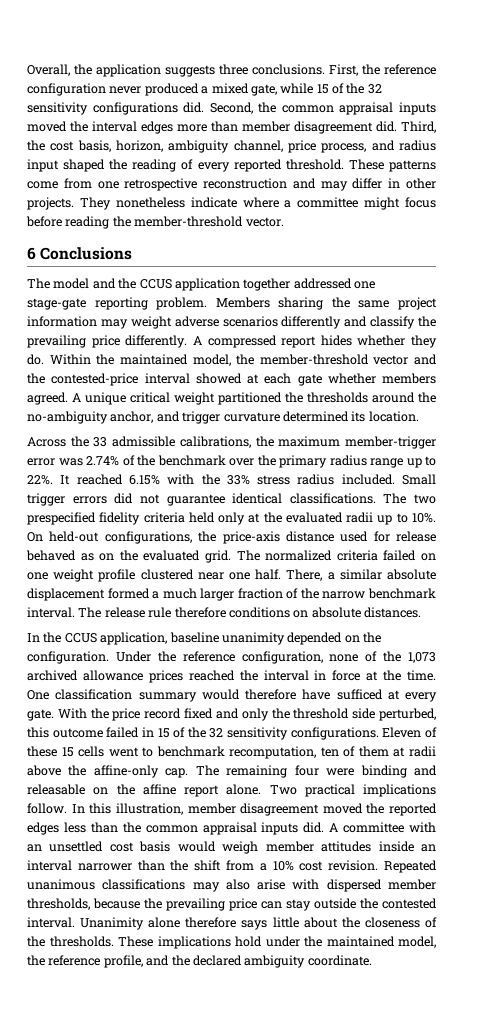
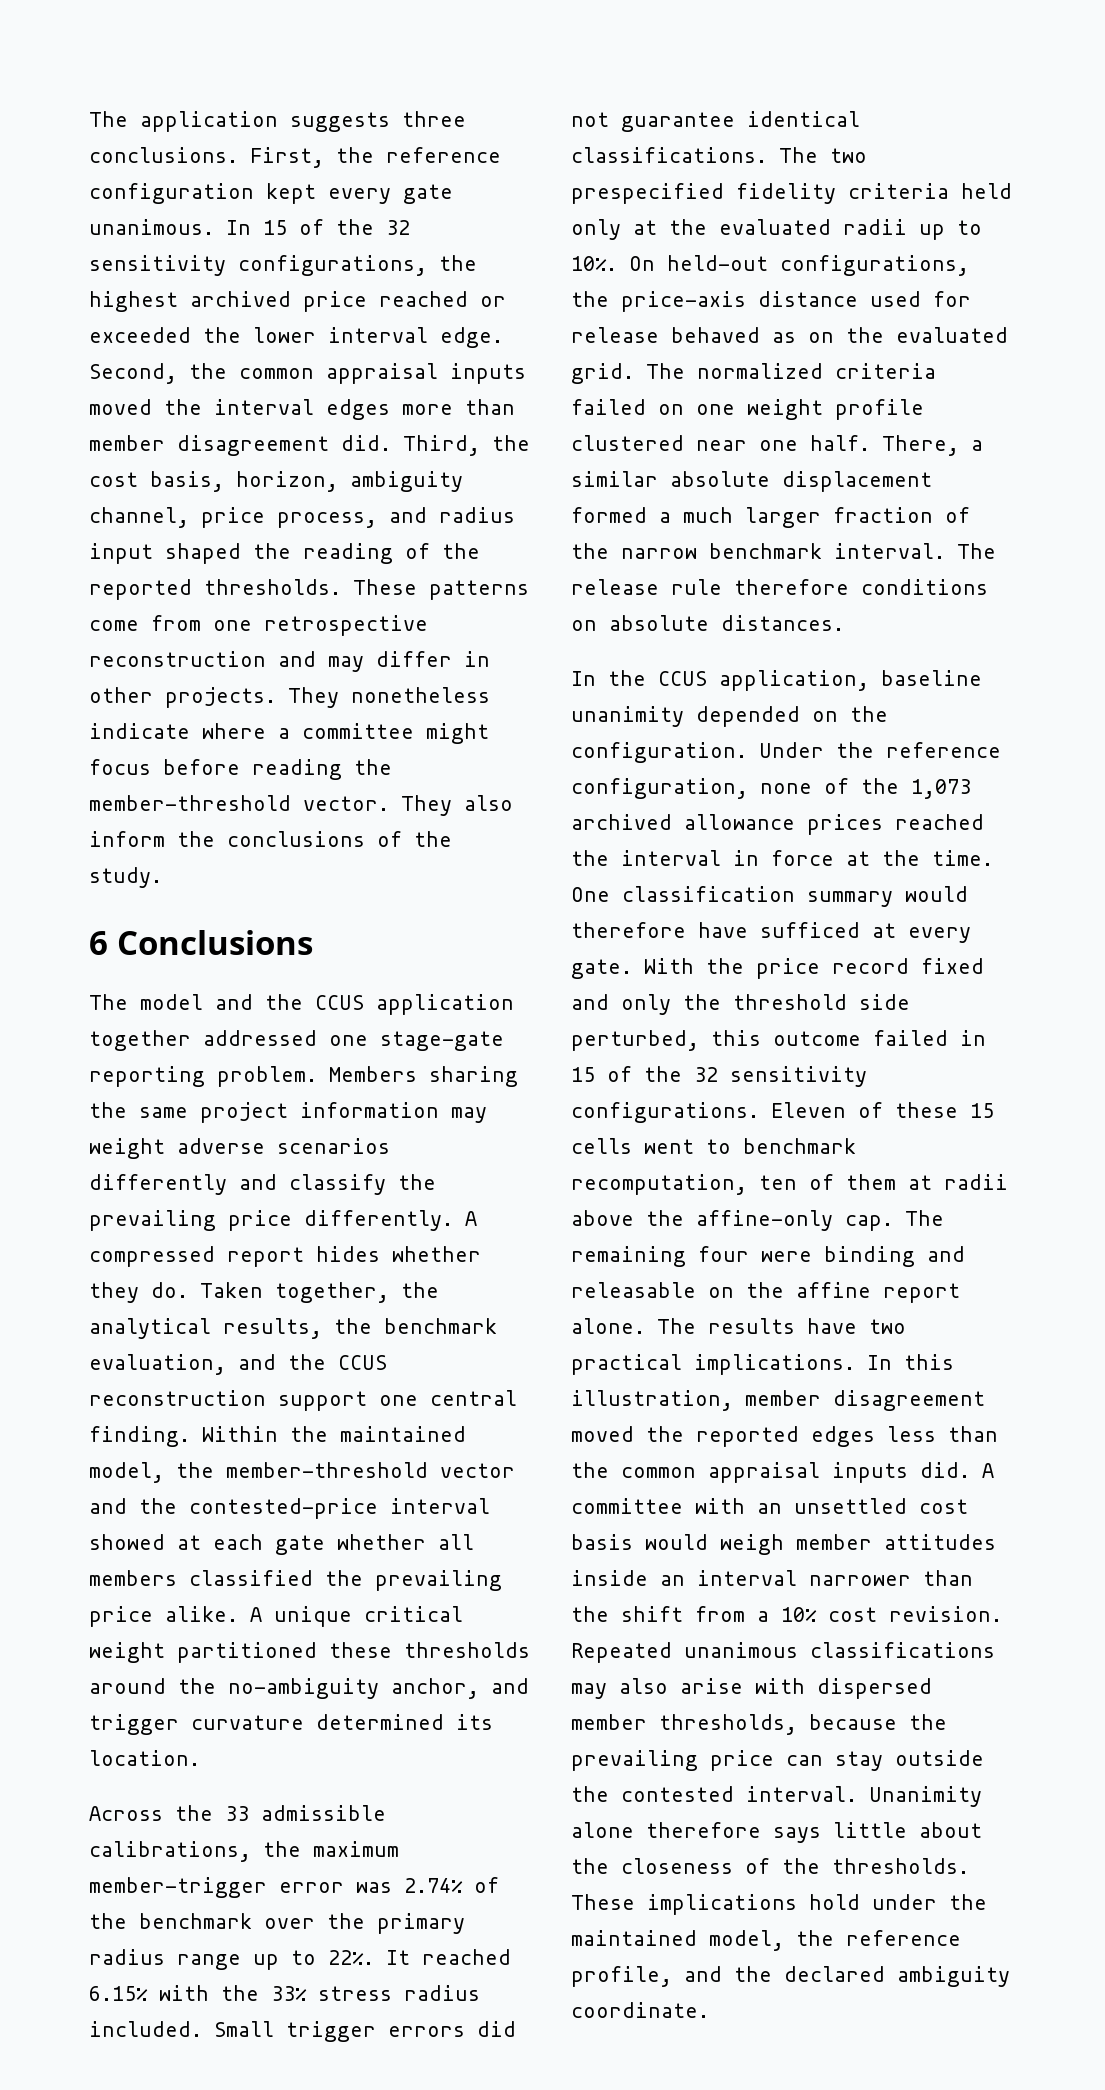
[27,64,92,76] Overall, the -> [89,111,128,127] The
[109,83,382,96] [27,102,205,115] never produced a mixed gate, while 15 of the 32 sensitivity configurations did. -> [266,183,453,204] [89,219,410,235] [89,255,477,276] [89,291,506,312] [89,327,503,348] kept every gate unanimous. In 15 of the 32 sensitivity configurations, the highest archived price reached or exceeded the lower interval edge.
[197,159,344,172] every reported threshold. -> [442,543,480,559] [89,579,341,600] the reported thresholds.
(284, 222) none -> [401,795,513,816] [89,831,452,847] [89,867,162,888] They also inform the conclusions of the study.
(44, 359) none -> [200,1282,439,1303] [89,1318,497,1339] [89,1354,387,1375] [89,1390,517,1411] [89,1426,190,1447] Taken together, the analytical results, the benchmark evaluation, and the CCUS reconstruction support one central finding.
[382,373,436,384] [27,392,68,405] members agreed. -> [438,1534,474,1550] [89,1570,502,1591] [89,1606,238,1627] all members classified the prevailing price alike.
[285,392,303,403] the -> [329,1642,392,1658] these
[269,784,436,797] [27,803,67,814] Two practical implications follow. -> [657,1318,906,1334] [571,1354,855,1375] The results have two practical implications.

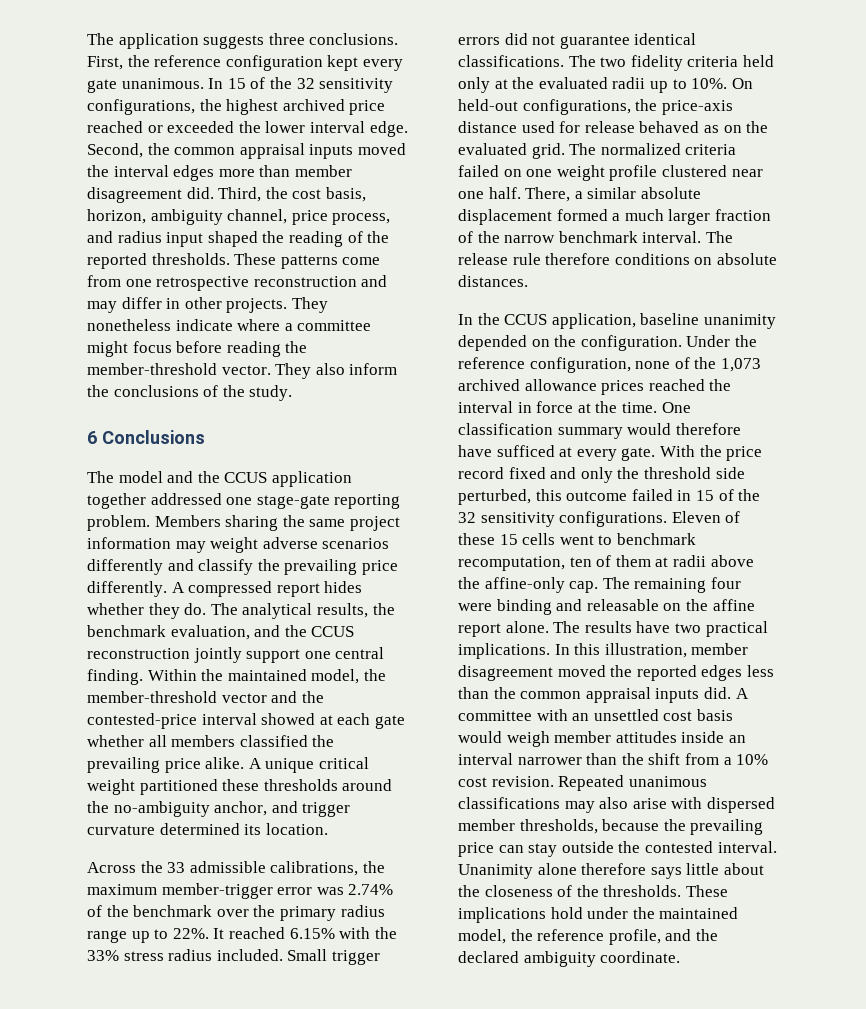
[200,1282,439,1303] Taken together, the -> [210,603,238,615] The
(266, 1398) none -> [193,647,242,663] jointly
[571,183,724,204] prespecified -> (627, 62) none

